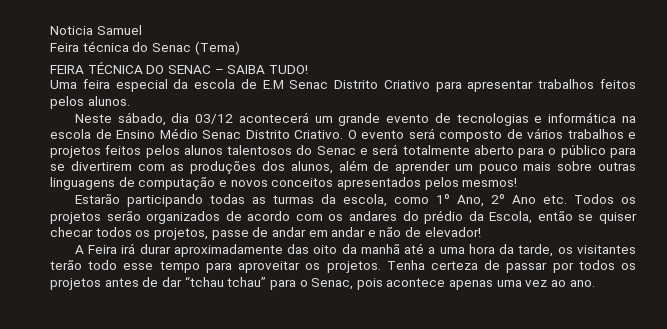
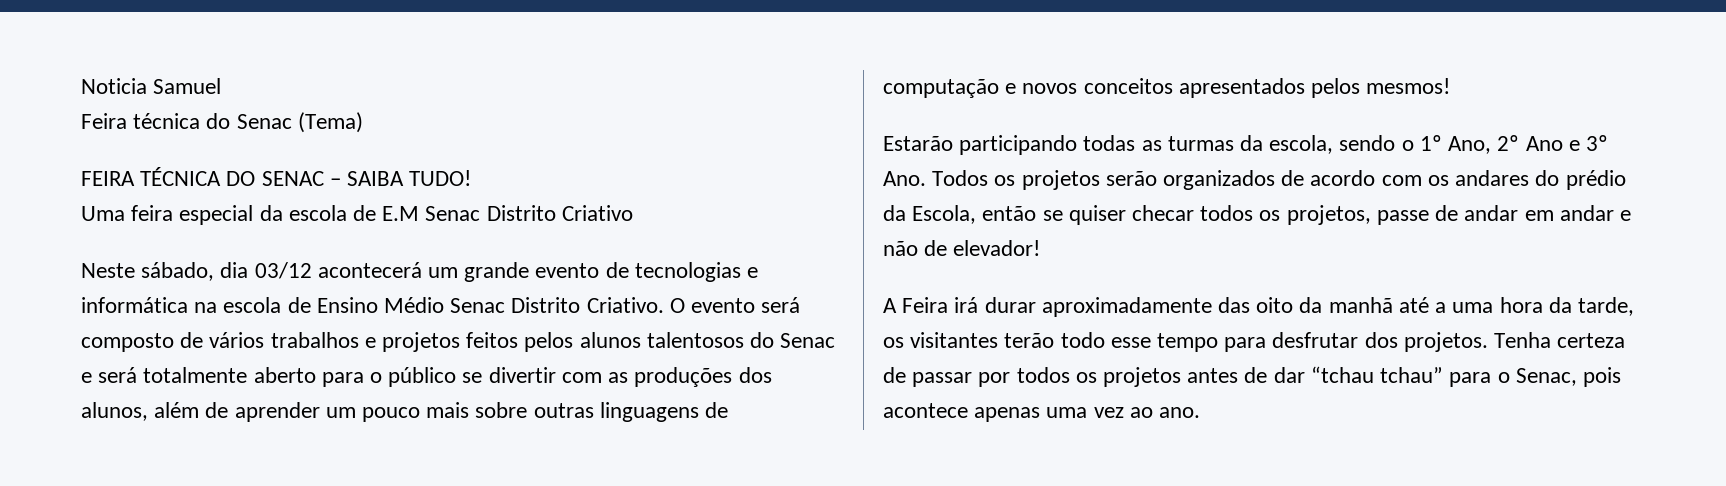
[435,79,636,92] [50,96,130,109] para apresentar trabalhos feitos pelos alunos. -> (633, 213) none
[610,147,636,158] [50,161,132,171] para se divertirem -> [462,367,556,383] se divertir
[393,197,429,204] como -> [1339,135,1414,151] sendo o
[542,195,567,204] etc. -> [1568,135,1608,151] [883,171,926,186] e 3º Ano.
[238,261,321,273] aproveitar os -> [1272,332,1398,348] desfrutar dos

